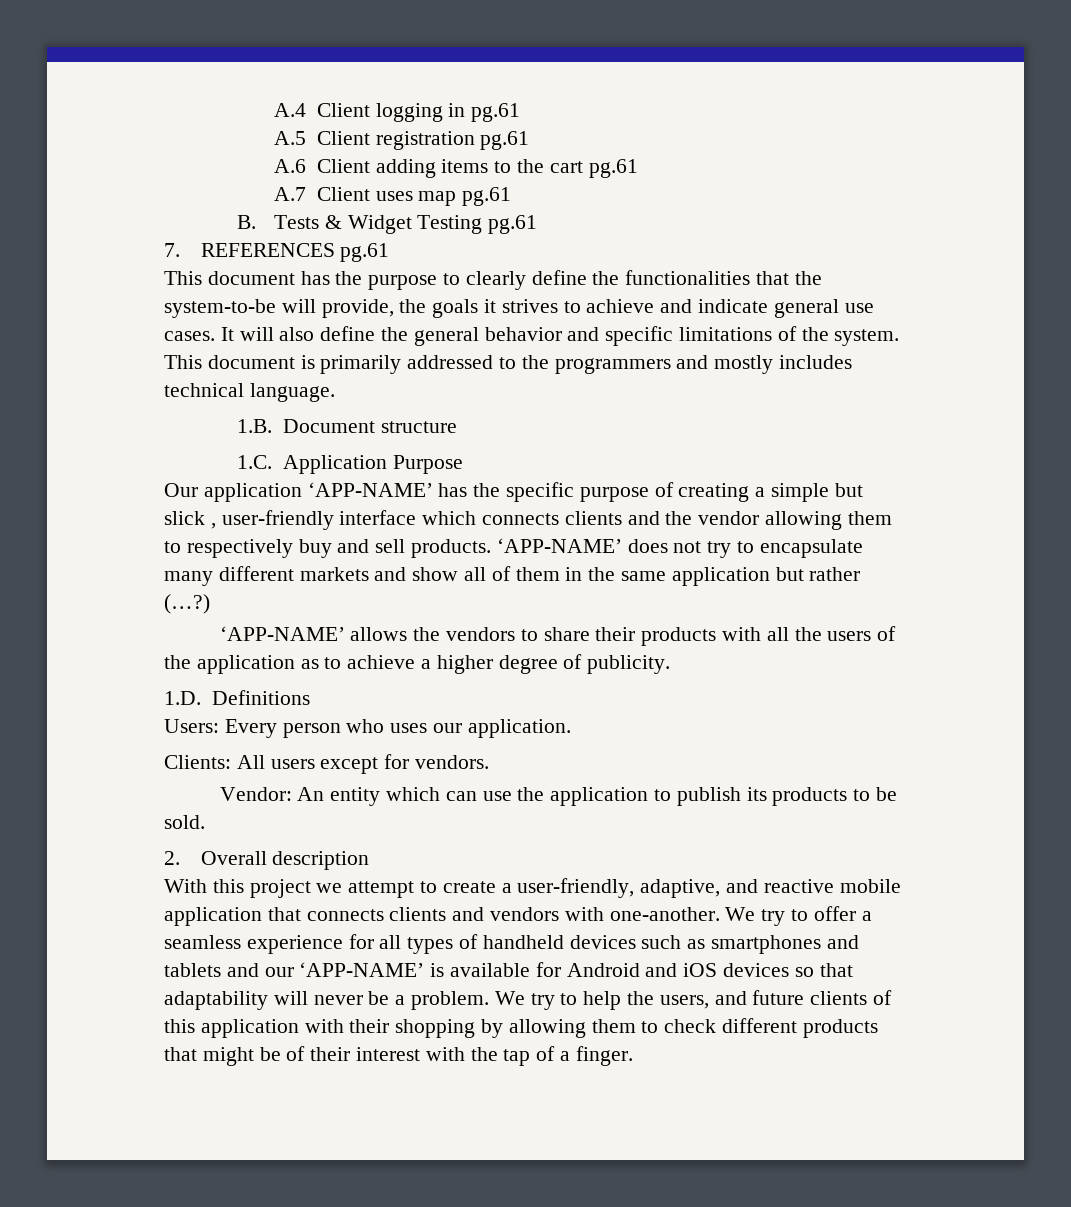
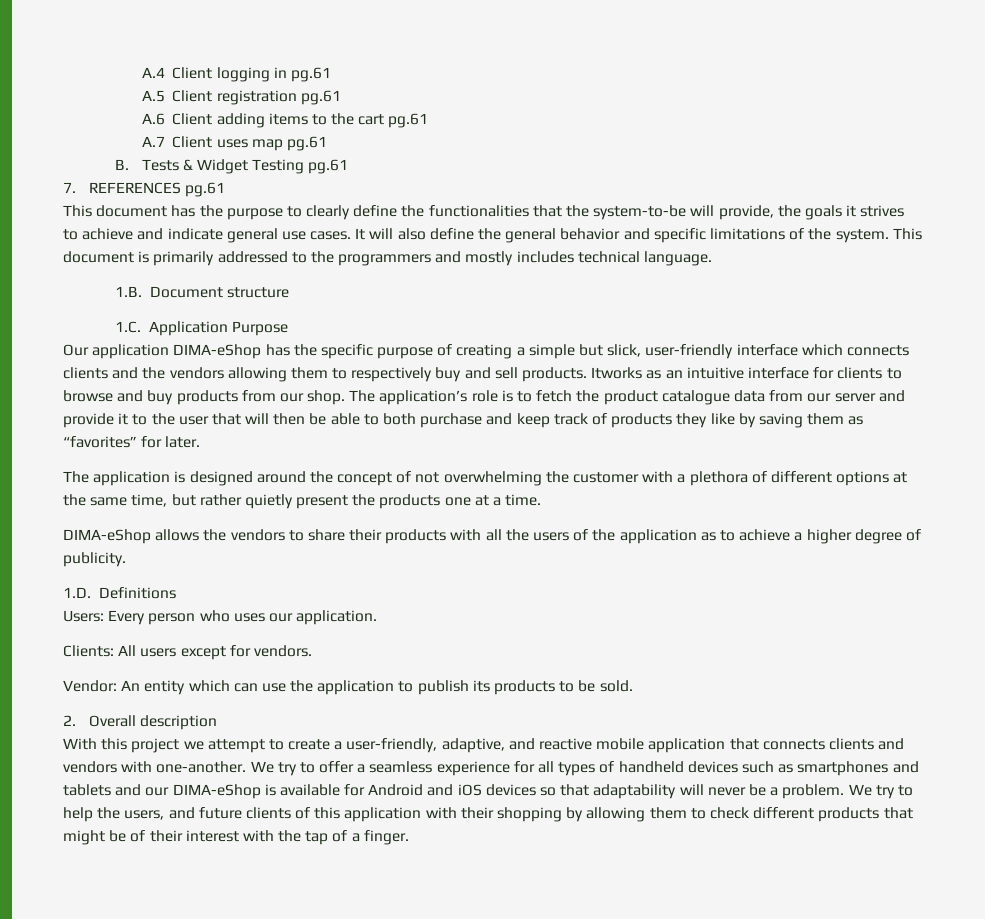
[307,482,433,497] ‘APP-NAME’ -> [173,344,262,359] DIMA-eShop
[164,511,216,529] slick , -> [607,344,642,357] slick,
[698,511,760,525] vendor -> [169,367,224,379] vendors
[496,538,863,558] [164,566,583,586] ‘APP-NAME’ does not try to encapsulate many different markets and show all of them in -> [591,367,902,379] [63,390,905,405] [63,413,864,428] [63,436,201,448] [63,471,908,486] Itworks as an intuitive interface for clients to browse and buy products from our shop. The application’s role is to fetch the product catalogue data from our server and provide it to the user that will then be able to both purchase and keep track of products they like by saving them as “favorites” for later. // The application is designed around the concept of not overwhelming the customer with a plethora of different options at
[671,567,770,586] application -> [131,494,168,507] time,
[164,594,210,614] [219,626,345,641] (…?) // ‘APP-NAME’ -> [244,494,542,509] [63,529,151,544] quietly present the products one at a time. // DIMA-eShop
[299,962,425,977] ‘APP-NAME’ -> [172,784,261,799] DIMA-eShop

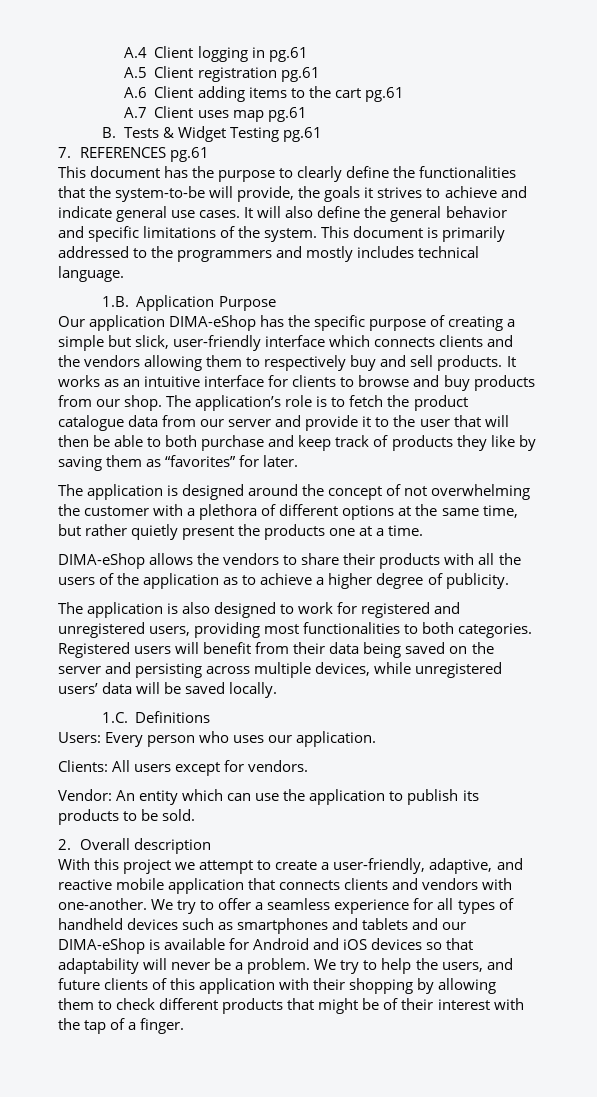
[150,286,290,298] [115,321,142,333] Document structure // 1.C. -> (129, 301) none
[591,367,643,379] Itworks -> [506,356,516,367] [58,375,100,387] It works
[63,587,91,598] 1.D. -> [58,602,461,618] [58,622,533,638] [58,642,494,658] [58,662,503,678] [58,682,278,698] [101,712,128,723] The application is also designed to work for registered and unregistered users, providing most functionalities to both categories. Registered users will benefit from their data being saved on the server and persisting across multiple devices, while unregistered users’ data will be saved locally. // 1.C.

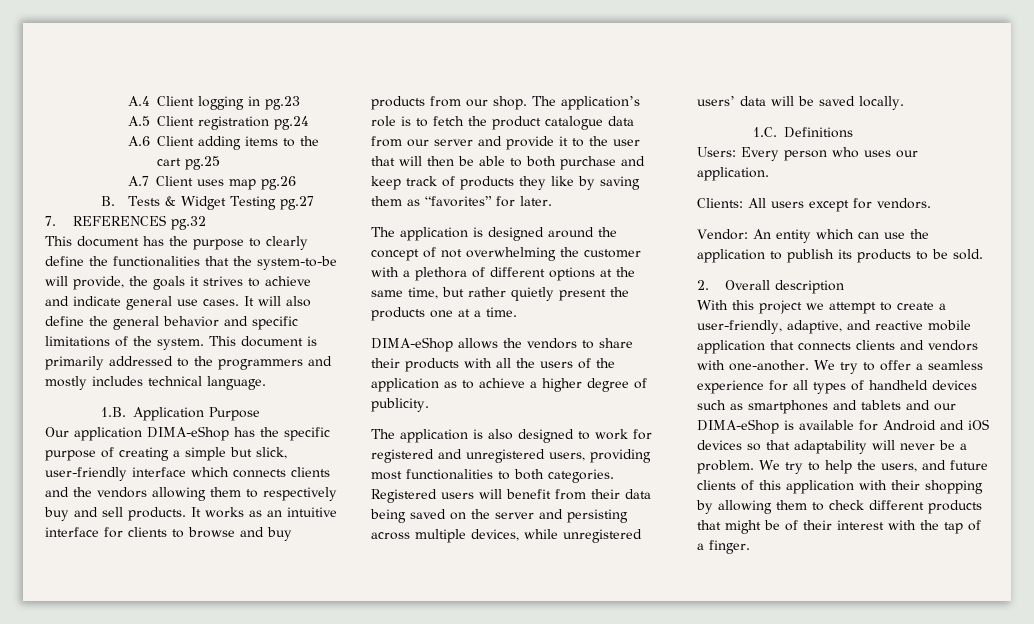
[268,47,308,62] pg.61 -> [265,96,301,110] pg.23
[280,67,320,82] pg.61 -> [274,116,310,130] pg.24
[364,87,404,102] pg.61 -> [185,156,221,170] pg.25
[267,107,307,122] pg.61 -> [261,176,297,190] pg.26
[283,127,323,142] pg.61 -> [280,196,315,210] pg.27
[170,147,210,162] pg.61 -> [170,216,206,230] pg.32

